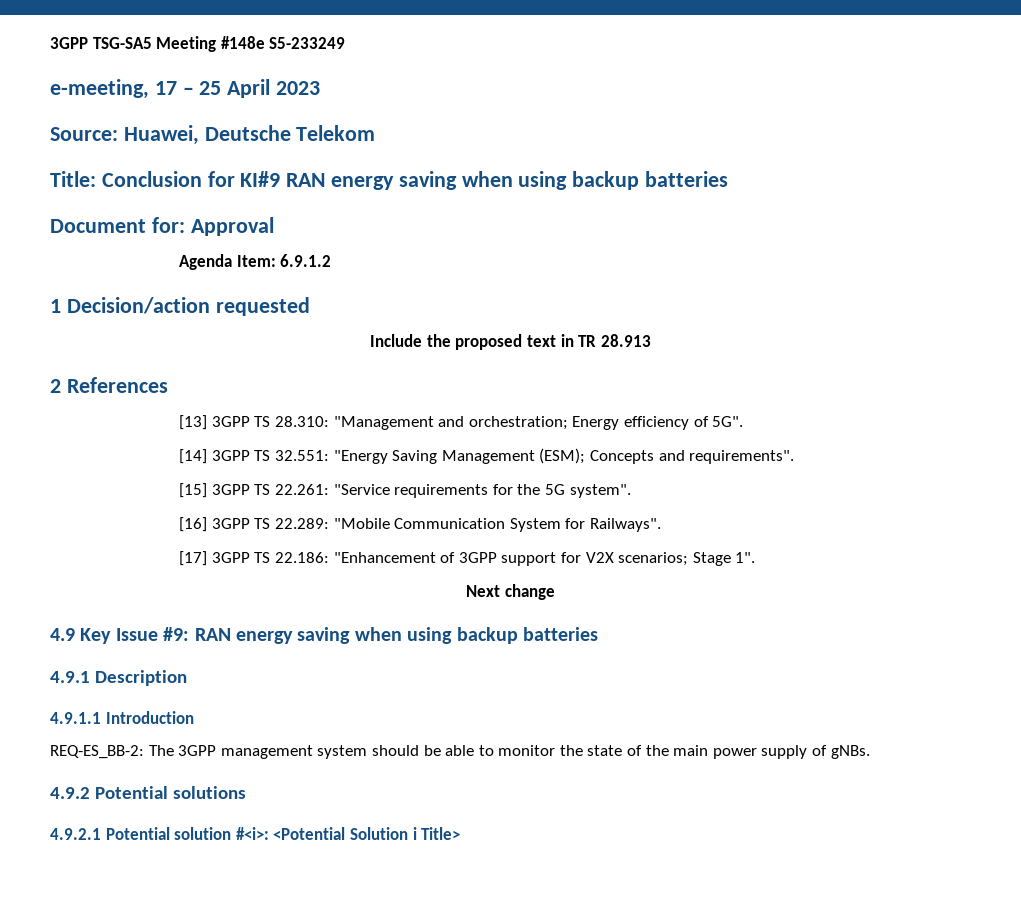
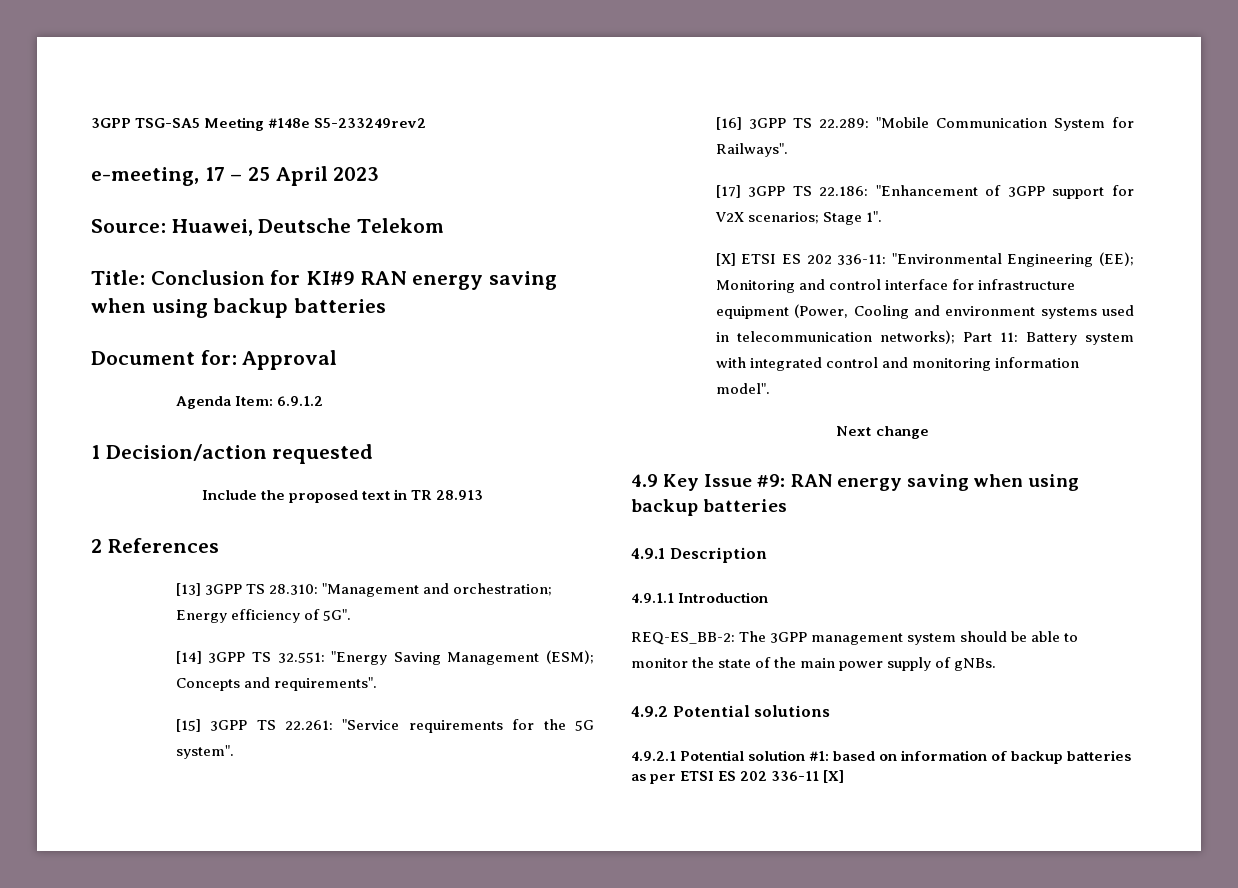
[269,37,346,49] S5-233249 -> [314,118,427,128] S5-233249rev2
(756, 557) none -> [715,252,1134,267] [715,279,1075,293] [715,304,1134,319] [715,330,1134,345] [715,357,1079,371] [715,383,770,394] // [X] ETSI ES 202 336-11: "Environmental Engineering (EE); Monitoring and control interface for infrastructure equipment (Power, Cooling and environment systems used in telecommunication networks); Part 11: Battery system with integrated control and monitoring information model".
[235,827,461,840] #<i>: <Potential Solution i Title> -> [809,750,1132,764] [631,770,845,784] #1: based on information of backup batteries as per ETSI ES 202 336-11 [X]

